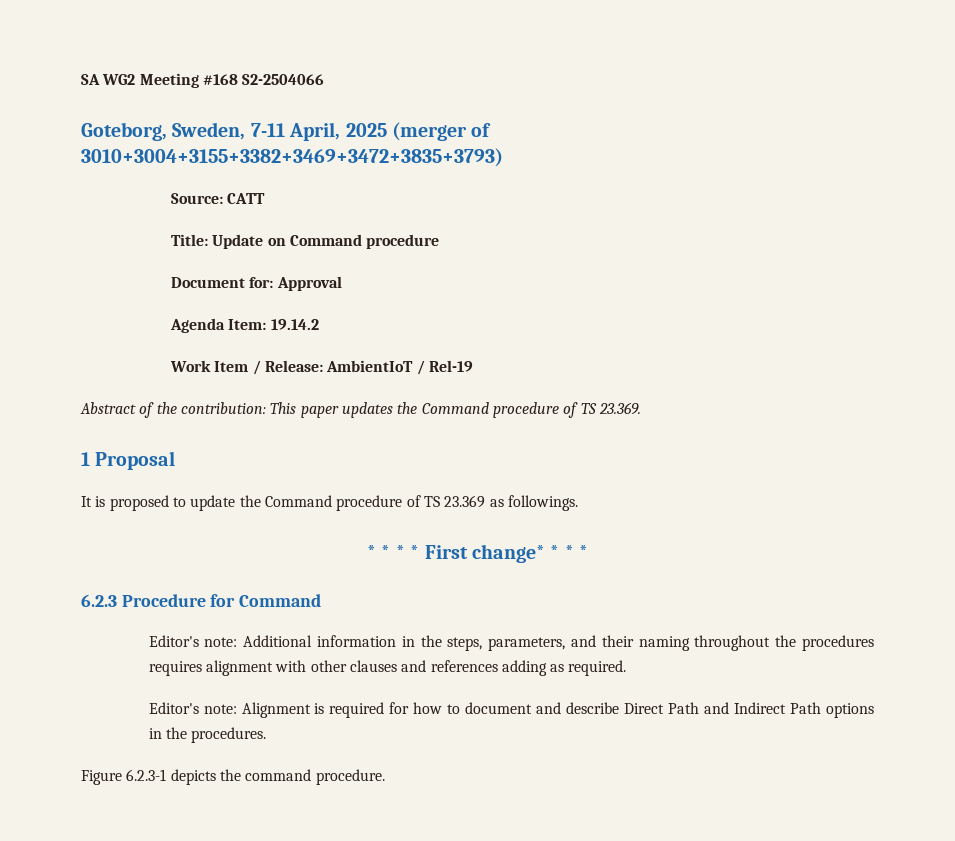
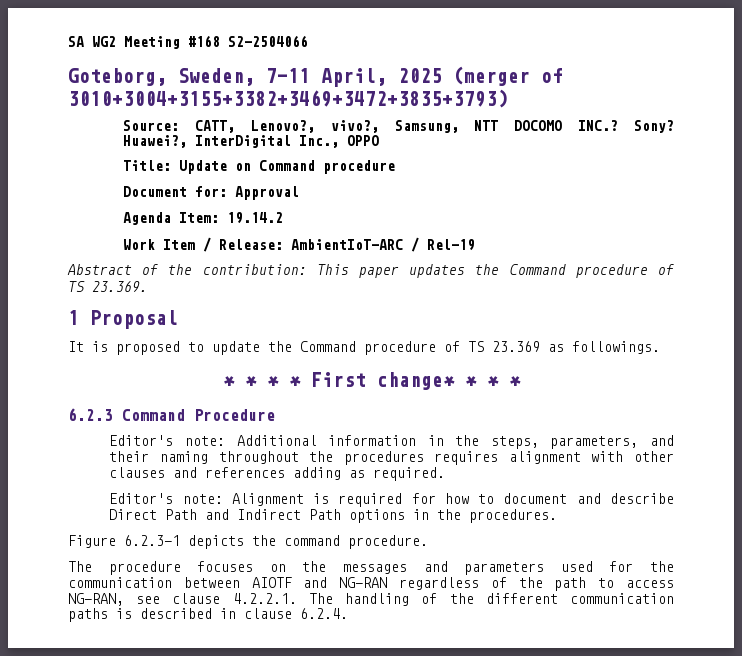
[227,193,266,204] CATT -> [195,120,674,133] [123,135,380,148] CATT, Lenovo?, vivo?, Samsung, NTT DOCOMO INC.? Sony? Huawei?, InterDigital Inc., OPPO
[326,360,414,372] AmbientIoT -> [291,239,404,250] AmbientIoT-ARC
(117, 600) none -> [122,409,185,421] Command
[210,594,322,607] for Command -> (275, 415) none
(385, 777) none -> [68,561,675,575] [68,577,674,591] [68,593,674,606] [68,608,348,622] // The procedure focuses on the messages and parameters used for the communication between AIOTF and NG-RAN regardless of the path to access NG-RAN, see clause 4.2.2.1. The handling of the different communication paths is described in clause 6.2.4.

